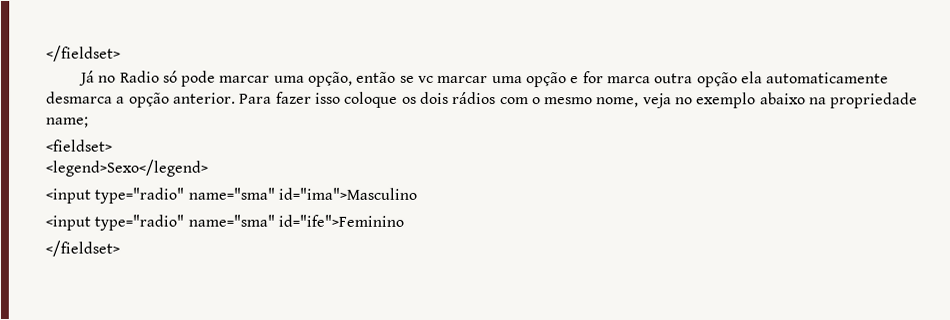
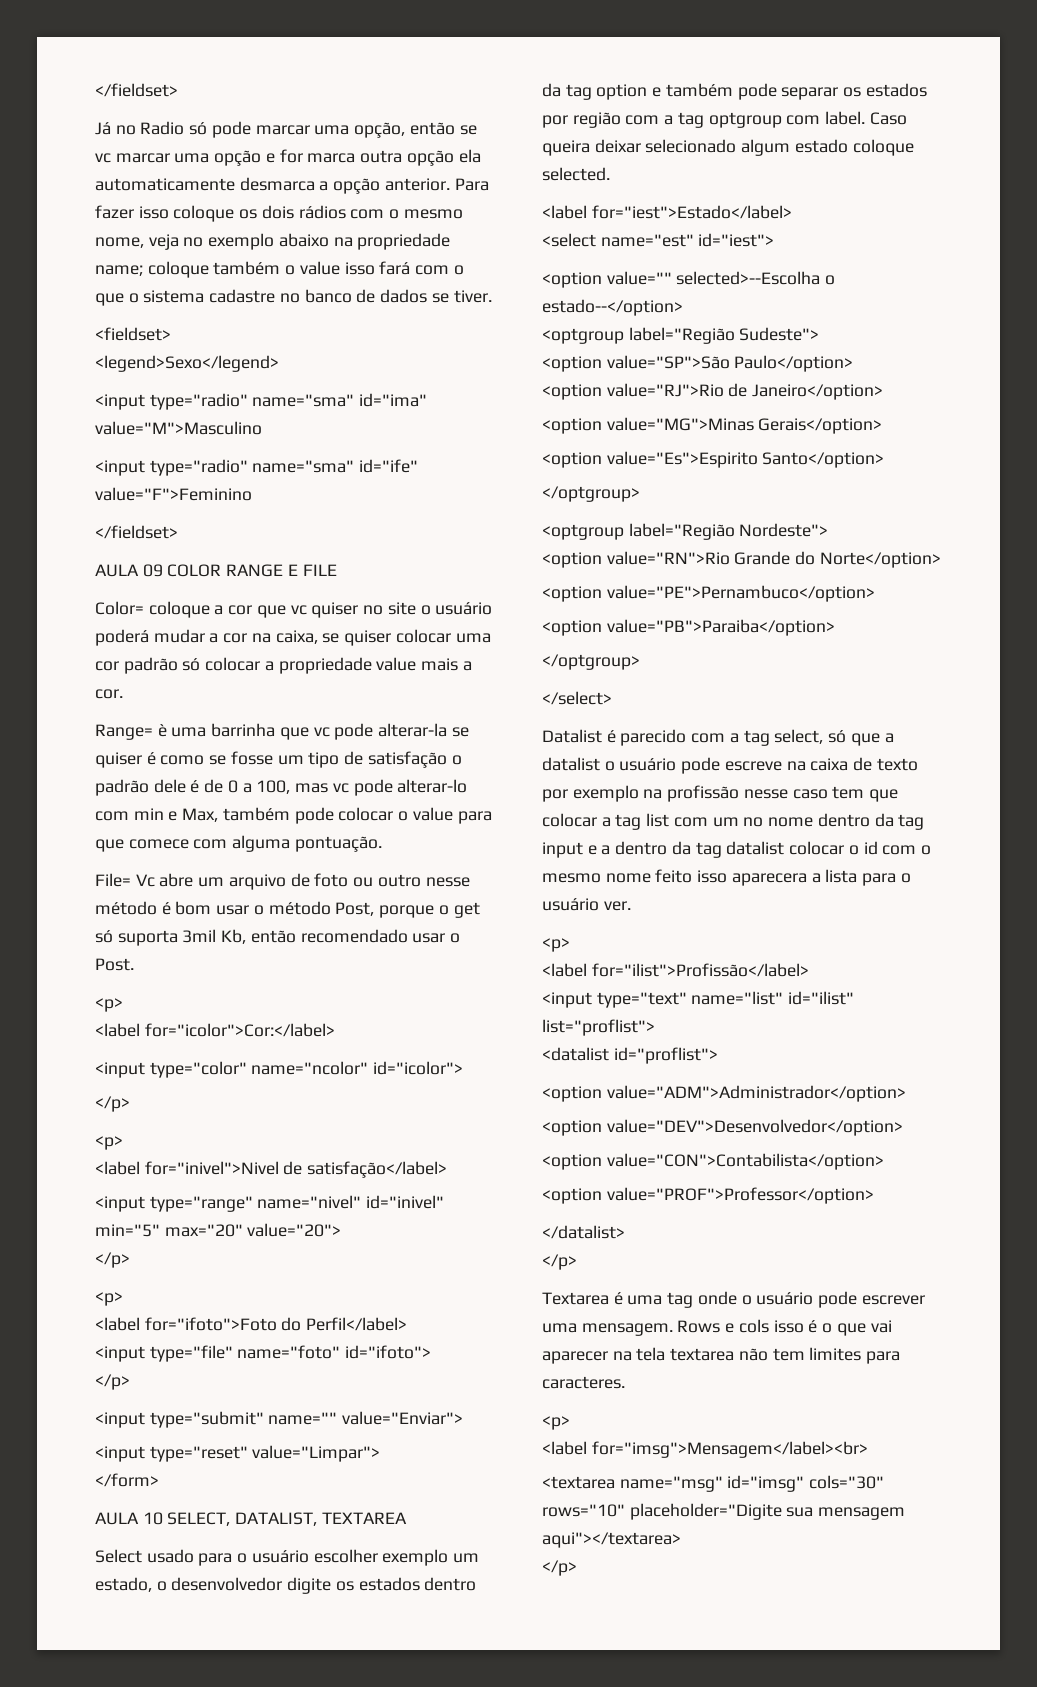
(89, 122) none -> [147,261,464,278] [95,289,492,306] coloque também o value isso fará com o que o sistema cadastre no banco de dados se tiver.
[277,187,417,200] [45,214,404,231] [45,240,120,257] id="ima">Masculino // <input type="radio" name="sma" id="ife">Feminino // </fieldset> -> [359,393,428,407] [95,421,262,435] [95,459,419,476] [95,487,252,501] [95,525,178,539] [95,564,337,577] [95,601,493,618] [95,629,491,646] [95,657,472,674] [95,689,123,699] [95,723,469,740] [95,751,462,768] [95,779,468,796] [95,807,492,824] [95,835,382,852] [95,873,470,890] [95,901,480,918] [95,929,461,946] [95,958,134,971] [95,998,123,1012] [95,1023,335,1037] [95,1061,464,1078] [95,1096,130,1112] [95,1136,123,1150] [95,1161,448,1178] [95,1195,445,1212] [95,1223,342,1237] [95,1252,130,1268] [95,1292,123,1306] [95,1317,408,1331] [95,1345,432,1362] [95,1374,130,1390] [95,1411,464,1428] [95,1445,381,1462] [95,1473,159,1487] [95,1512,407,1526] [95,1549,480,1566] [95,1577,477,1594] [542,83,927,100] [542,111,907,128] [542,139,914,156] [542,167,610,181] [542,205,792,219] [542,233,775,247] [542,271,836,288] [542,299,683,316] [542,327,820,344] [542,355,854,372] [542,383,884,400] [542,417,883,434] [542,451,885,468] [542,486,640,502] [542,523,829,540] [542,551,941,568] [542,585,875,602] [542,619,835,636] [542,654,640,670] [542,691,612,705] [542,729,894,746] [542,757,918,774] [542,785,899,802] [542,813,925,830] [542,841,931,858] [542,869,911,886] [542,898,631,911] [542,938,570,952] [542,963,809,977] [542,991,855,1008] [542,1019,655,1036] [542,1047,718,1064] [542,1085,906,1102] [542,1119,903,1136] [542,1153,884,1170] [542,1187,874,1204] [542,1225,625,1239] [542,1254,577,1270] [542,1291,925,1308] [542,1319,892,1336] [542,1347,901,1364] [542,1376,625,1389] [542,1416,570,1430] [542,1441,868,1458] [542,1475,885,1492] [542,1503,906,1520] [542,1532,681,1548] [542,1560,577,1576] id="ima" value="M">Masculino // <input type="radio" name="sma" id="ife" value="F">Feminino // </fieldset> // AULA 09 COLOR RANGE E FILE // Color= coloque a cor que vc quiser no site o usuário poderá mudar a cor na caixa, se quiser colocar uma cor padrão só colocar a propriedade value mais a cor. // Range= è uma barrinha que vc pode alterar-la se quiser é como se fosse um tipo de satisfação o padrão dele é de 0 a 100, mas vc pode alterar-lo com min e Max, também pode colocar o value para que comece com alguma pontuação. // File= Vc abre um arquivo de foto ou outro nesse método é bom usar o método Post, porque o get só suporta 3mil Kb, então recomendado usar o Post. // <p> // <label for="icolor">Cor:</label> // <input type="color" name="ncolor" id="icolor"> // </p> // <p> // <label for="inivel">Nivel de satisfação</label> // <input type="range" name="nivel" id="inivel" min="5" max="20" value="20"> // </p> // <p> // <label for="ifoto">Foto do Perfil</label> // <input type="file" name="foto" id="ifoto"> // </p> // <input type="submit" name="" value="Enviar"> // <input type="reset" value="Limpar"> // </form> // AULA 10 SELECT, DATALIST, TEXTAREA // Select usado para o usuário escolher exemplo um estado, o desenvolvedor digite os estados dentro da tag option e também pode separar os estados por região com a tag optgroup com label. Caso queira deixar selecionado algum estado coloque selected. // <label for="iest">Estado</label> // <select name="est" id="iest"> // <option value="" selected>--Escolha o estado--</option> // <optgroup label="Região Sudeste"> // <option value="SP">São Paulo</option> // <option value="RJ">Rio de Janeiro</option> // <option value="MG">Minas Gerais</option> // <option value="Es">Espirito Santo</option> // </optgroup> // <optgroup label="Região Nordeste"> // <option value="RN">Rio Grande do Norte</option> // <option value="PE">Pernambuco</option> // <option value="PB">Paraiba</option> // </optgroup> // </select> // Datalist é parecido com a tag select, só que a datalist o usuário pode escreve na caixa de texto por exemplo na profissão nesse caso tem que colocar a tag list com um no nome dentro da tag input e a dentro da tag datalist colocar o id com o mesmo nome feito isso aparecera a lista para o usuário ver. // <p> // <label for="ilist">Profissão</label> // <input type="text" name="list" id="ilist" list="proflist"> // <datalist id="proflist"> // <option value="ADM">Administrador</option> // <option value="DEV">Desenvolvedor</option> // <option value="CON">Contabilista</option> // <option value="PROF">Professor</option> // </datalist> // </p> // Textarea é uma tag onde o usuário pode escrever uma mensagem. Rows e cols isso é o que vai aparecer na tela textarea não tem limites para caracteres. // <p> // <label for="imsg">Mensagem</label><br> // <textarea name="msg" id="imsg" cols="30" rows="10" placeholder="Digite sua mensagem aqui"></textarea> // </p>

